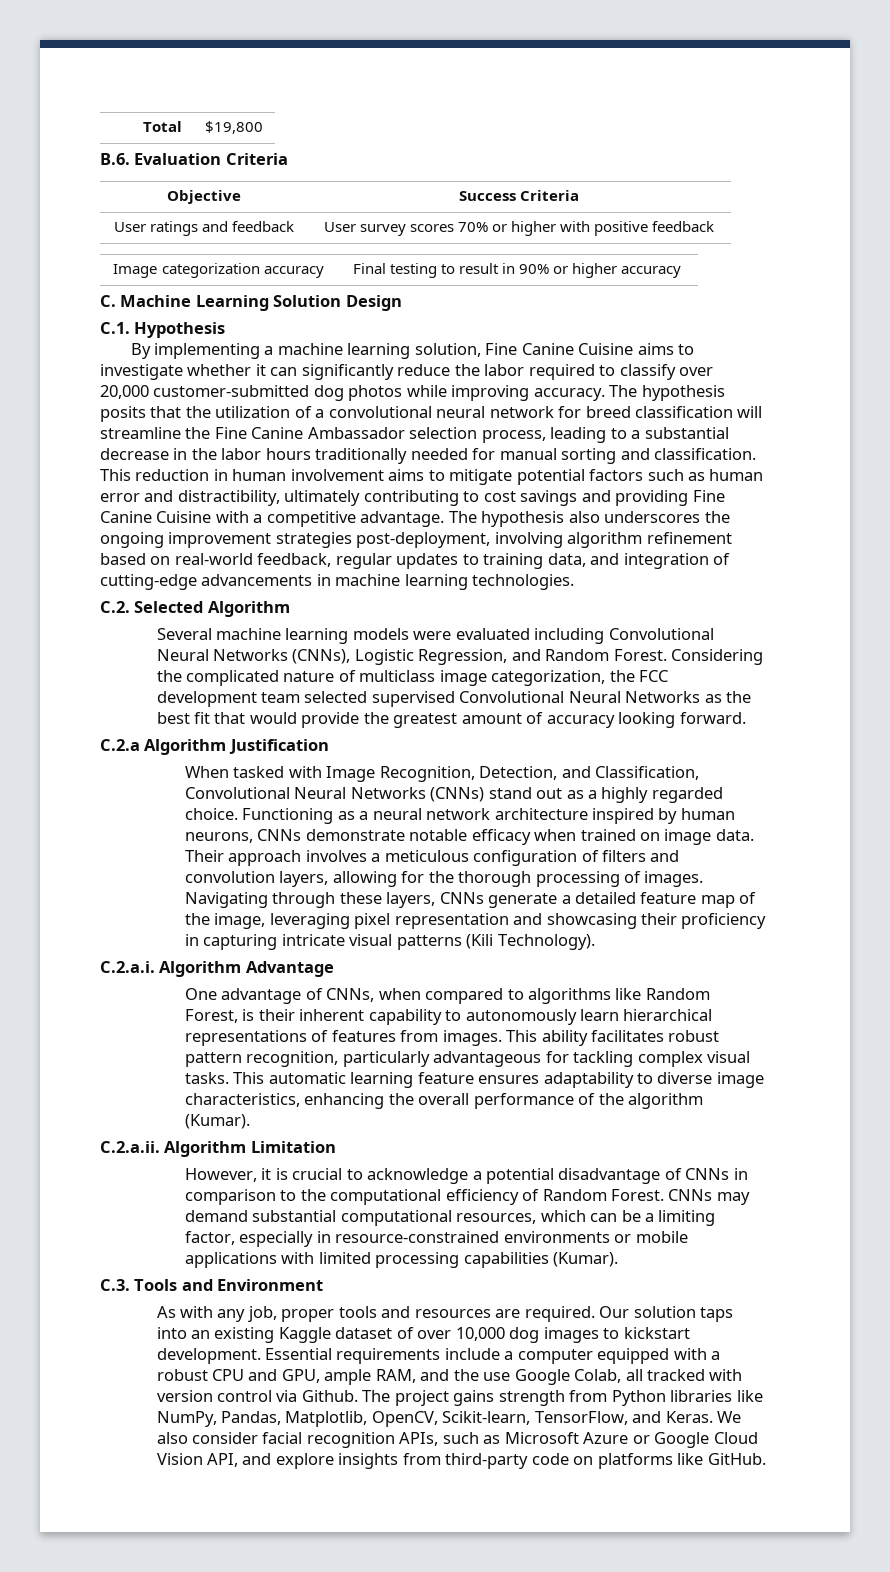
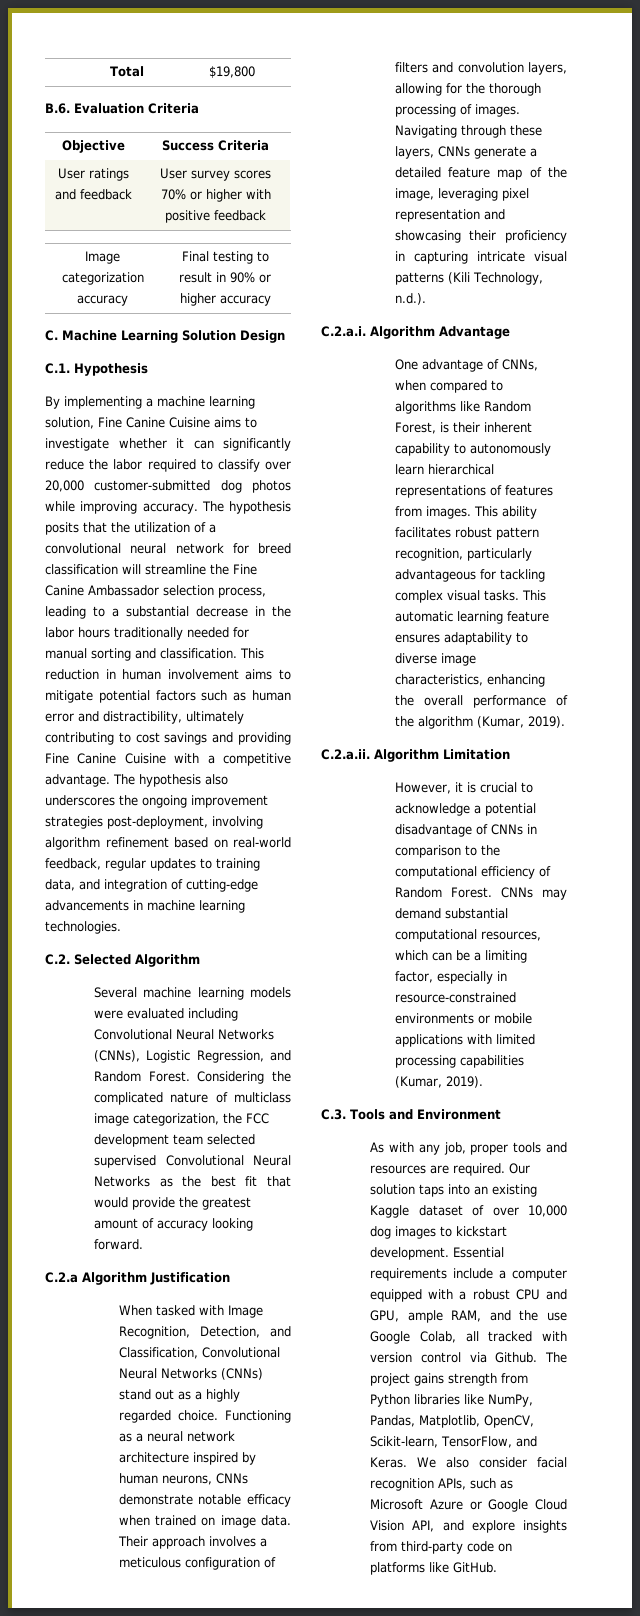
[497,934,595,950] Technology). -> [472,272,543,285] [394,293,426,305] Technology, n.d.).
[184,1114,250,1129] (Kumar). -> [476,716,565,728] (Kumar, 2019).
[553,1252,619,1267] (Kumar). -> [394,1076,483,1088] (Kumar, 2019).

